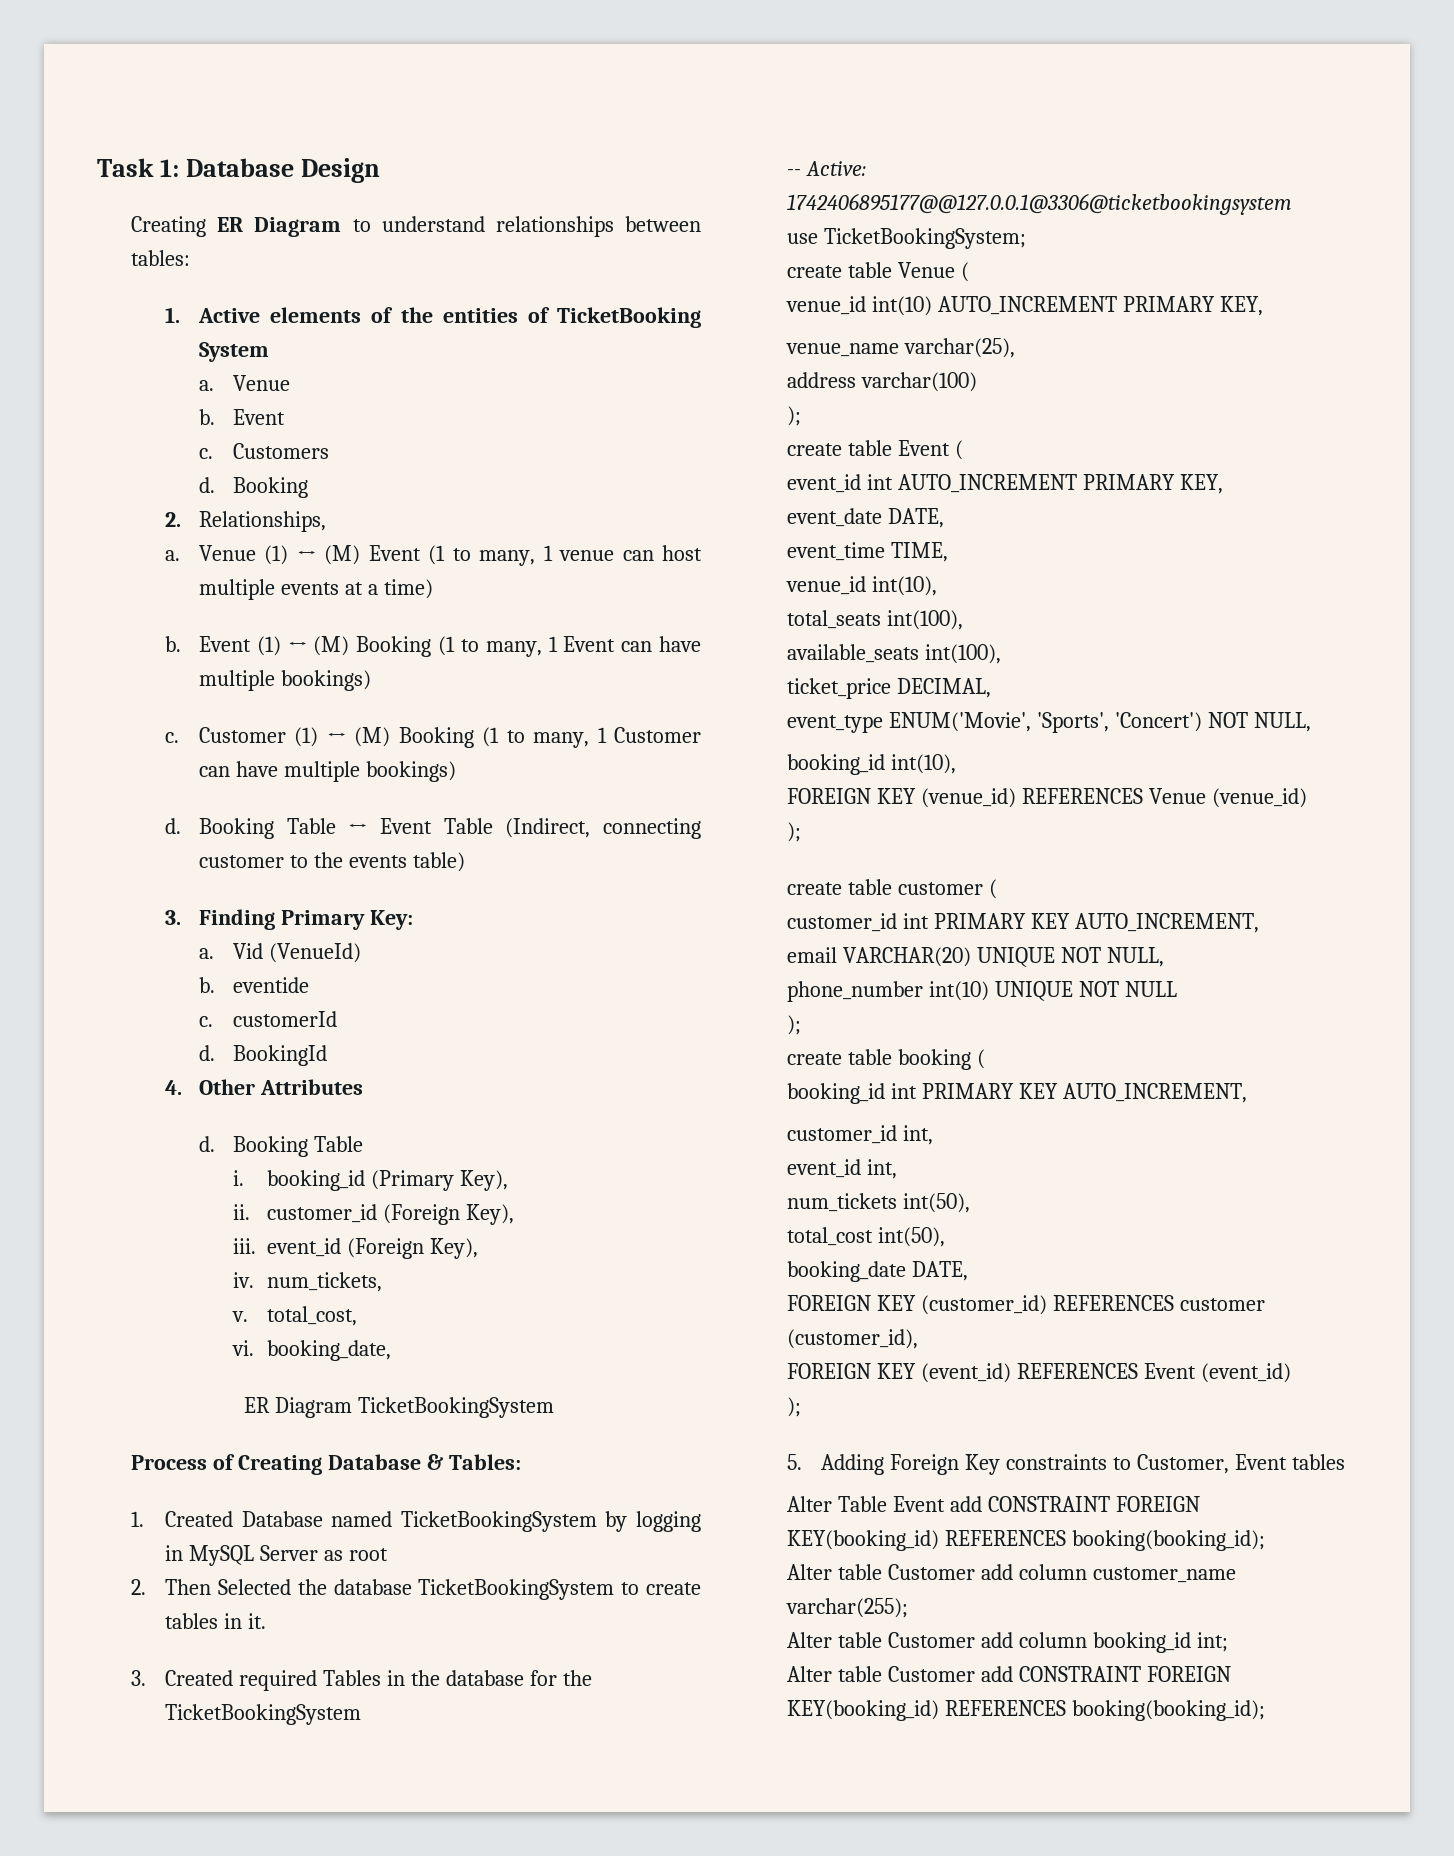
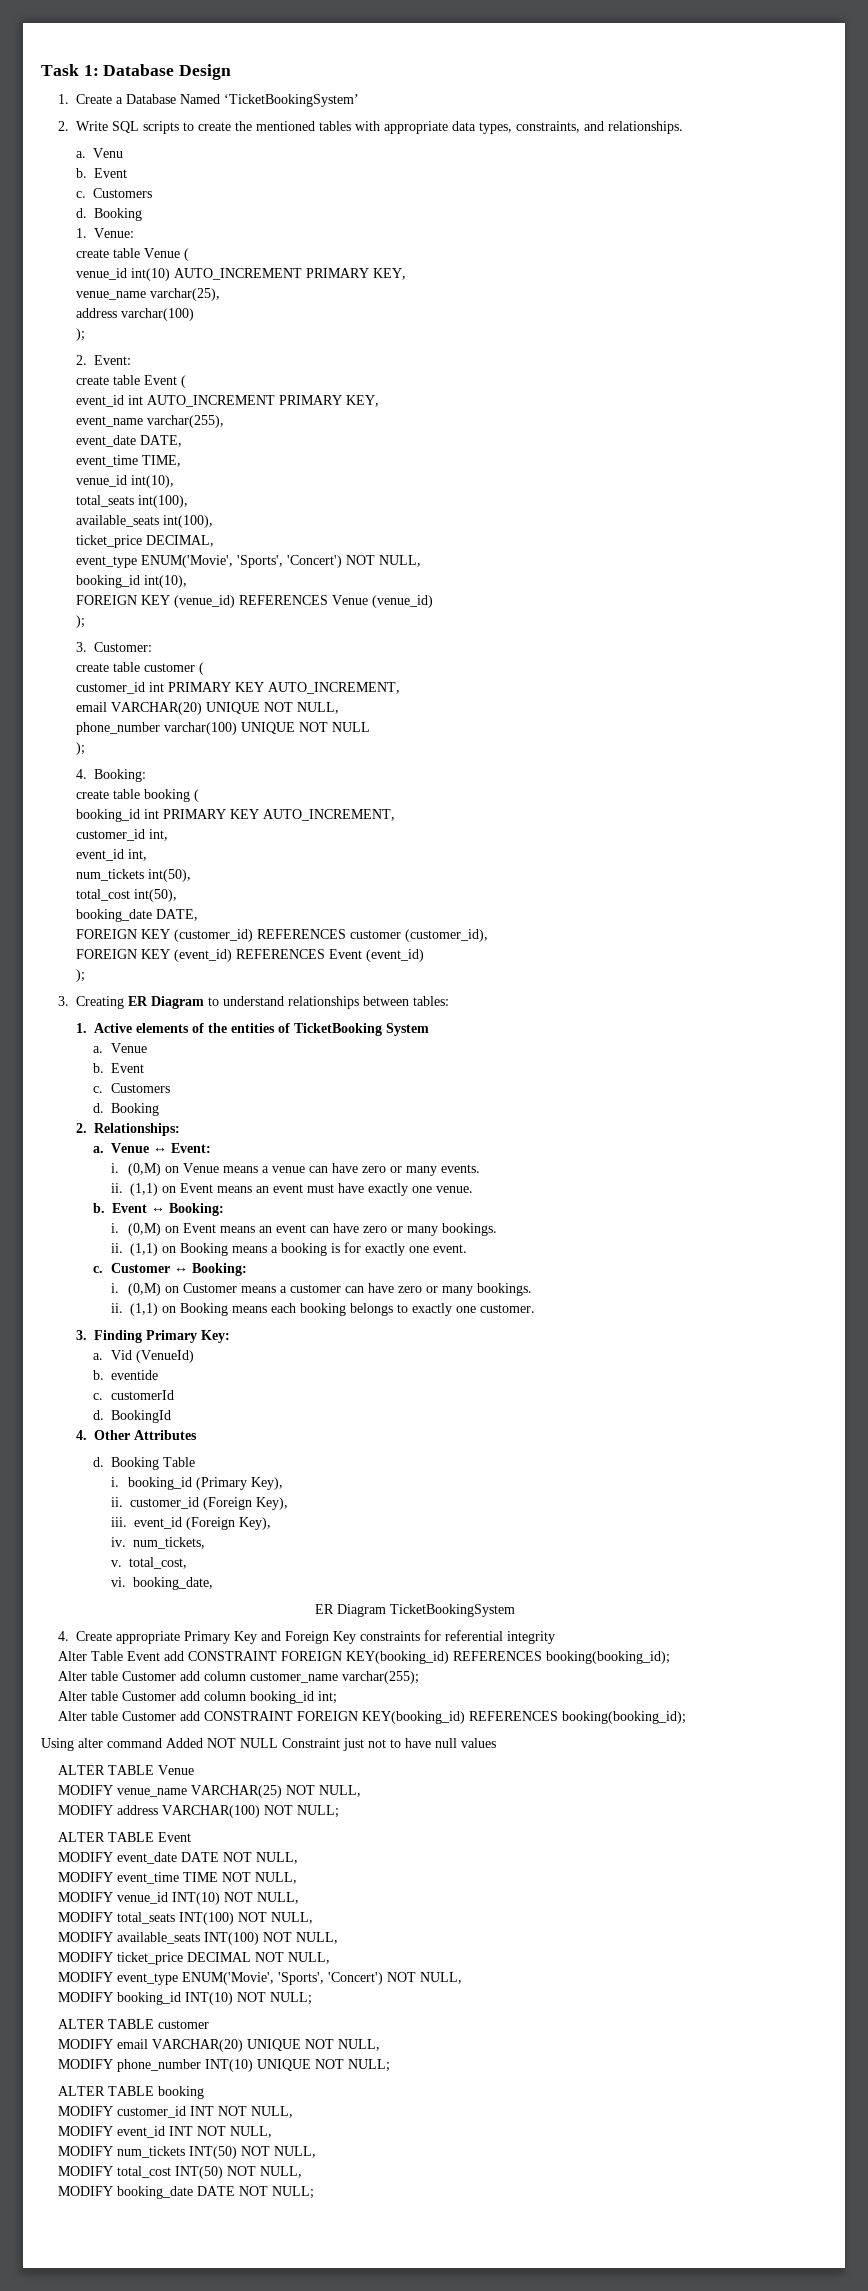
(380, 170) none -> [58,94,360,107] [58,121,684,134] [75,148,124,158] [75,168,127,178] [75,188,153,198] [75,208,142,221] [75,228,134,238] [75,248,189,261] [75,268,406,281] [75,288,220,301] [75,308,194,321] [75,328,85,341] [75,355,131,365] [75,375,186,388] [75,395,379,407] [75,415,224,428] [75,435,182,447] [75,455,181,467] [75,475,174,488] [75,495,188,508] [75,515,213,528] [75,535,214,548] [75,555,421,568] [75,575,187,588] [75,595,433,608] [75,615,85,628] [75,642,152,652] [75,662,204,675] [75,682,400,694] [75,702,339,715] [75,722,370,735] [75,742,85,755] [75,769,146,782] [75,789,199,802] [75,809,395,822] [75,829,168,841] [75,849,147,861] [75,869,191,882] [75,889,177,902] [75,909,198,922] [75,929,488,942] [75,949,424,962] [75,969,85,982] [58,996,70,1006] 1. Create a Database Named ‘TicketBookingSystem’ // 2. Write SQL scripts to create the mentioned tables with appropriate data types, constraints, and relationships. // a. Venu // b. Event // c. Customers // d. Booking // 1. Venue: // create table Venue ( // venue_id int(10) AUTO_INCREMENT PRIMARY KEY, // venue_name varchar(25), // address varchar(100) // ); // 2. Event: // create table Event ( // event_id int AUTO_INCREMENT PRIMARY KEY, // event_name varchar(255), // event_date DATE, // event_time TIME, // venue_id int(10), // total_seats int(100), // available_seats int(100), // ticket_price DECIMAL, // event_type ENUM('Movie', 'Sports', 'Concert') NOT NULL, // booking_id int(10), // FOREIGN KEY (venue_id) REFERENCES Venue (venue_id) // ); // 3. Customer: // create table customer ( // customer_id int PRIMARY KEY AUTO_INCREMENT, // email VARCHAR(20) UNIQUE NOT NULL, // phone_number varchar(100) UNIQUE NOT NULL // ); // 4. Booking: // create table booking ( // booking_id int PRIMARY KEY AUTO_INCREMENT, // customer_id int, // event_id int, // num_tickets int(50), // total_cost int(50), // booking_date DATE, // FOREIGN KEY (customer_id) REFERENCES customer (customer_id), // FOREIGN KEY (event_id) REFERENCES Event (event_id) // ); // 3.
[199,511,327,532] [165,545,702,566] [199,579,433,600] [165,636,702,657] [199,670,371,691] [165,727,702,748] [199,761,456,782] [165,818,702,839] [199,852,465,872] Relationships, // a. Venue (1) ↔ (M) Event (1 to many, 1 venue can host multiple events at a time) // b. Event (1) ↔ (M) Booking (1 to many, 1 Event can have multiple bookings) // c. Customer (1) ↔ (M) Booking (1 to many, 1 Customer can have multiple bookings) // d. Booking Table ↔ Event Table (Indirect, connecting customer to the events table) -> [93,1123,180,1136] [93,1143,212,1153] [110,1163,481,1176] [110,1183,473,1196] [93,1203,225,1216] [110,1223,498,1236] [110,1242,467,1256] [93,1263,247,1276] [110,1283,533,1296] [110,1303,535,1316] Relationships: // a. Venue ↔ Event: // i. (0,M) on Venue means a venue can have zero or many events. // ii. (1,1) on Event means an event must have exactly one venue. // b. Event ↔ Booking: // i. (0,M) on Event means an event can have zero or many bookings. // ii. (1,1) on Booking means a booking is for exactly one event. // c. Customer ↔ Booking: // i. (0,M) on Customer means a customer can have zero or many bookings. // ii. (1,1) on Booking means each booking belongs to exactly one customer.
[131,1454,521,1475] [131,1511,701,1532] [165,1545,388,1566] [131,1579,702,1600] [165,1613,266,1629] [131,1670,592,1691] [165,1704,362,1725] [787,161,866,176] [787,193,1293,215] [787,228,1026,249] [787,262,969,282] [786,296,1263,316] [786,338,1015,358] [787,372,977,392] [787,406,802,426] [787,440,963,460] [787,474,1223,494] [787,508,944,528] [787,542,948,562] [786,576,937,596] [787,610,963,630] [787,644,1001,664] [787,678,991,699] [787,712,1311,733] [787,754,956,775] [787,788,1307,808] [787,822,802,842] [787,879,997,899] [787,913,1259,933] [787,947,1164,967] [787,981,1177,1002] [787,1015,802,1035] [787,1049,985,1070] [787,1083,1247,1104] [787,1125,933,1145] [787,1159,897,1179] [787,1193,970,1213] [787,1227,945,1247] [787,1261,968,1282] [787,1295,1265,1315] [787,1329,919,1349] [787,1363,1291,1383] [787,1397,802,1417] [787,1454,1345,1475] Process of Creating Database & Tables: // 1. Created Database named TicketBookingSystem by logging in MySQL Server as root // 2. Then Selected the database TicketBookingSystem to create tables in it. // 3. Created required Tables in the database for the TicketBookingSystem // -- Active: 1742406895177@@127.0.0.1@3306@ticketbookingsystem // use TicketBookingSystem; // create table Venue ( // venue_id int(10) AUTO_INCREMENT PRIMARY KEY, // venue_name varchar(25), // address varchar(100) // ); // create table Event ( // event_id int AUTO_INCREMENT PRIMARY KEY, // event_date DATE, // event_time TIME, // venue_id int(10), // total_seats int(100), // available_seats int(100), // ticket_price DECIMAL, // event_type ENUM('Movie', 'Sports', 'Concert') NOT NULL, // booking_id int(10), // FOREIGN KEY (venue_id) REFERENCES Venue (venue_id) // ); // create table customer ( // customer_id int PRIMARY KEY AUTO_INCREMENT, // email VARCHAR(20) UNIQUE NOT NULL, // phone_number int(10) UNIQUE NOT NULL // ); // create table booking ( // booking_id int PRIMARY KEY AUTO_INCREMENT, // customer_id int, // event_id int, // num_tickets int(50), // total_cost int(50), // booking_date DATE, // FOREIGN KEY (customer_id) REFERENCES customer (customer_id), // FOREIGN KEY (event_id) REFERENCES Event (event_id) // ); // 5. Adding Foreign Key constraints to Customer, Event tables -> [58,1630,556,1644] 4. Create appropriate Primary Key and Foreign Key constraints for referential integrity
(1265, 1710) none -> [41,1738,496,1751] [58,1765,195,1775] [58,1785,362,1798] [58,1805,340,1818] [58,1832,192,1842] [58,1852,299,1864] [58,1872,298,1884] [58,1892,300,1905] [58,1912,314,1925] [58,1932,339,1945] [58,1952,331,1965] [58,1972,463,1985] [58,1992,313,2005] [58,2019,210,2029] [58,2039,381,2052] [58,2059,391,2072] [58,2086,205,2099] [58,2106,294,2118] [58,2126,273,2138] [58,2146,317,2159] [58,2166,303,2179] [58,2186,315,2199] // Using alter command Added NOT NULL Constraint just not to have null values // ALTER TABLE Venue // MODIFY venue_name VARCHAR(25) NOT NULL, // MODIFY address VARCHAR(100) NOT NULL; // ALTER TABLE Event // MODIFY event_date DATE NOT NULL, // MODIFY event_time TIME NOT NULL, // MODIFY venue_id INT(10) NOT NULL, // MODIFY total_seats INT(100) NOT NULL, // MODIFY available_seats INT(100) NOT NULL, // MODIFY ticket_price DECIMAL NOT NULL, // MODIFY event_type ENUM('Movie', 'Sports', 'Concert') NOT NULL, // MODIFY booking_id INT(10) NOT NULL; // ALTER TABLE customer // MODIFY email VARCHAR(20) UNIQUE NOT NULL, // MODIFY phone_number INT(10) UNIQUE NOT NULL; // ALTER TABLE booking // MODIFY customer_id INT NOT NULL, // MODIFY event_id INT NOT NULL, // MODIFY num_tickets INT(50) NOT NULL, // MODIFY total_cost INT(50) NOT NULL, // MODIFY booking_date DATE NOT NULL;

